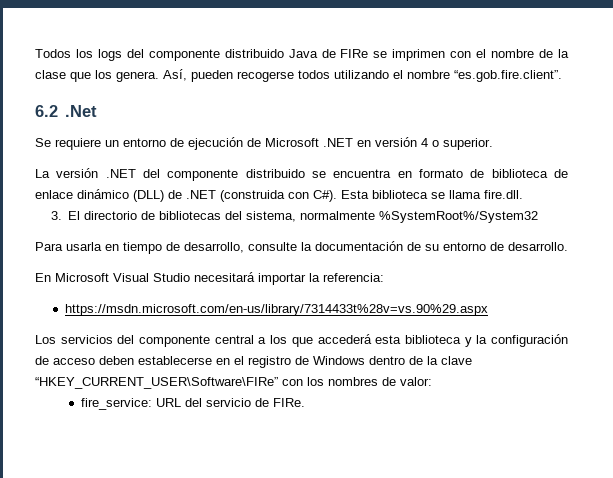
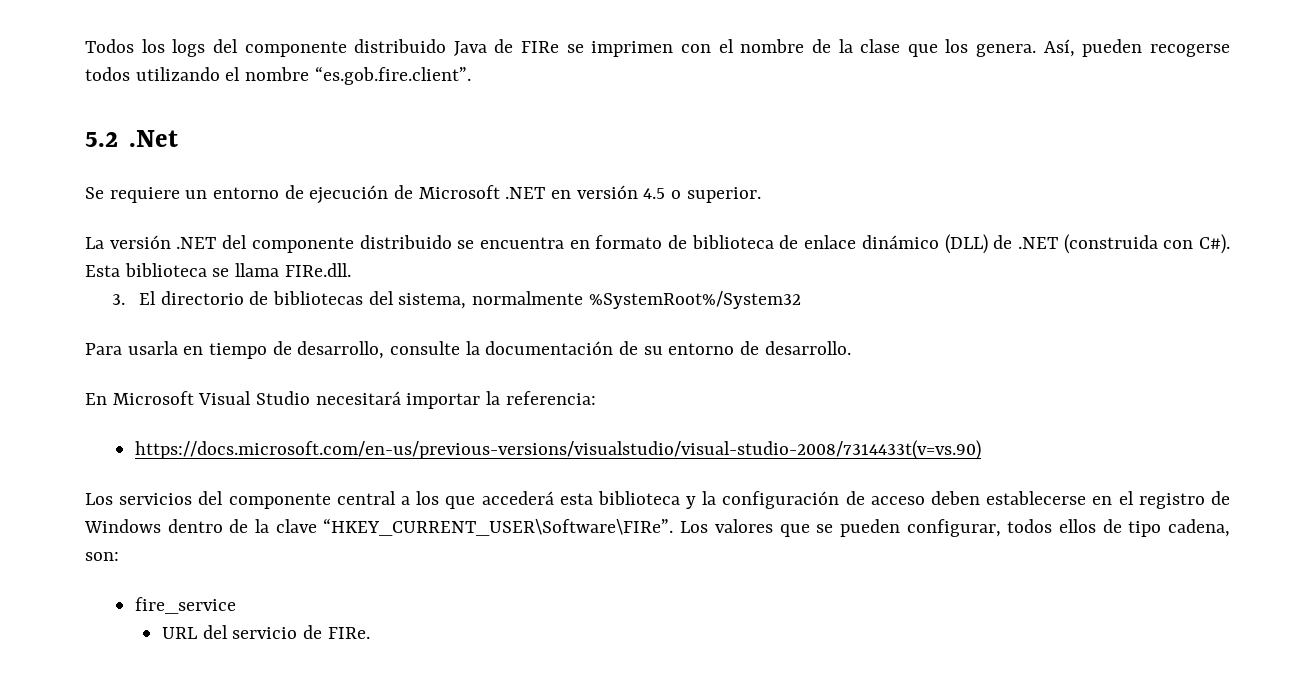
[35,105,58,117] 6.2 -> [85,132,118,147] 5.2
[421,138,428,147] 4 -> [643,188,666,199] 4.5
[484,190,523,199] fire.dll. -> [284,263,351,277] FIRe.dll.
[65,304,489,316] https://msdn.microsoft.com/en-us/library/7314433t%28v=vs.90%29.aspx -> [135,440,982,460] https://docs.microsoft.com/en-us/previous-versions/visualstudio/visual-studio-2008/7314433t(v=vs.90)
[35,377,432,389] [80,398,152,410] “HKEY_CURRENT_USER\Software\FIRe” con los nombres de valor: // fire_service: -> [323,518,1230,537] [85,552,119,561] [135,597,237,614] “HKEY_CURRENT_USER\Software\FIRe”. Los valores que se pueden configurar, todos ellos de tipo cadena, son: // fire_service //

